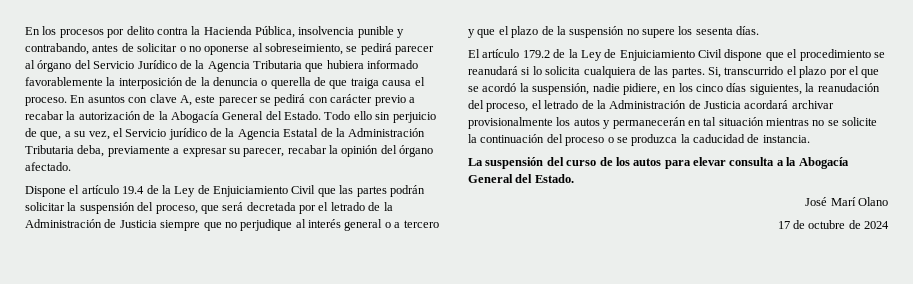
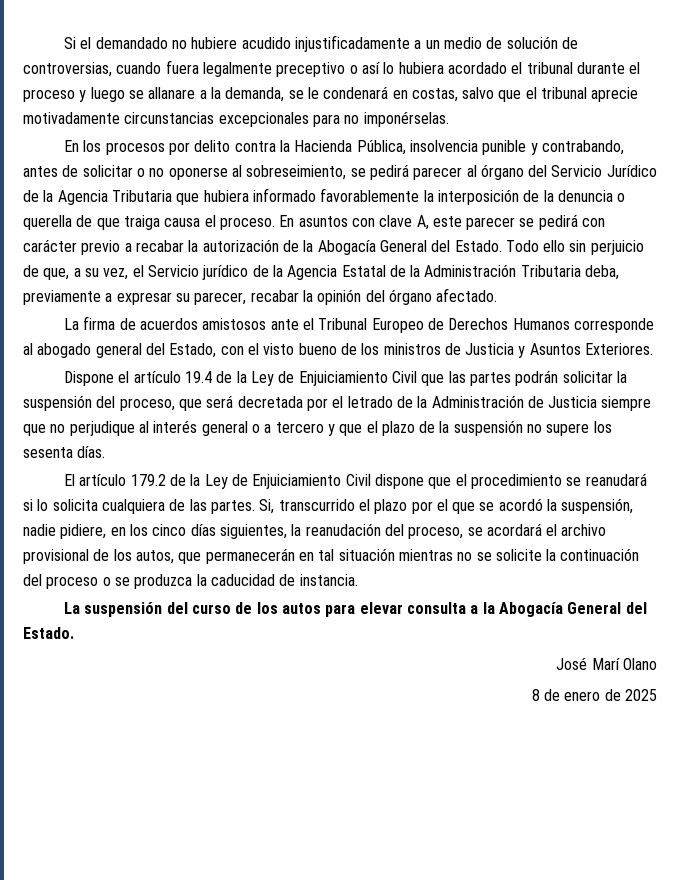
(25, 31) none -> [64,35,578,52] [23,60,641,77] [23,86,639,102] [23,111,449,127] Si el demandado no hubiere acudido injustificadamente a un medio de solución de controversias, cuando fuera legalmente preceptivo o así lo hubiera acordado el tribunal durante el proceso y luego se allanare a la demanda, se le condenará en costas, salvo que el tribunal aprecie motivadamente circunstancias excepcionales para no imponérselas. //
(71, 166) none -> [64,316,654,333] [23,343,654,358] // La firma de acuerdos amistosos ante el Tribunal Europeo de Derechos Humanos corresponde al abogado general del Estado, con el visto bueno de los ministros de Justicia y Asuntos Exteriores.
[531,100,834,109] [468,117,611,129] el letrado de la Administración de Justicia acordará archivar provisionalmente los autos y -> [467,523,607,536] [23,549,202,564] se acordará el archivo provisional de los autos, que
[777,220,889,229] 17 de octubre de 2024 -> [531,689,658,701] 8 de enero de 2025

